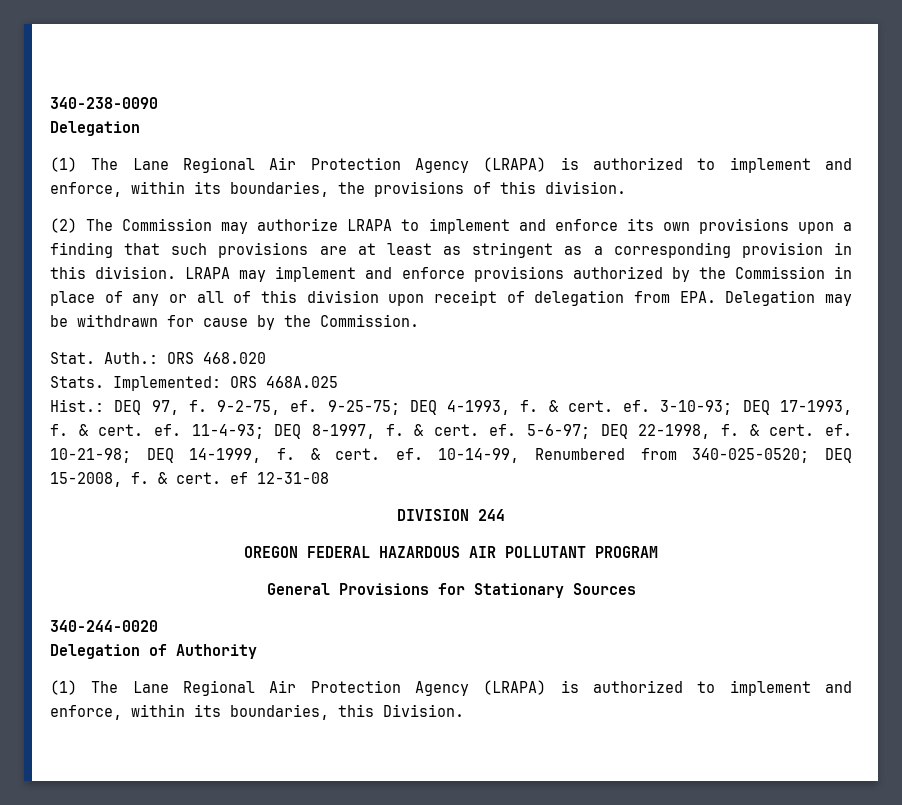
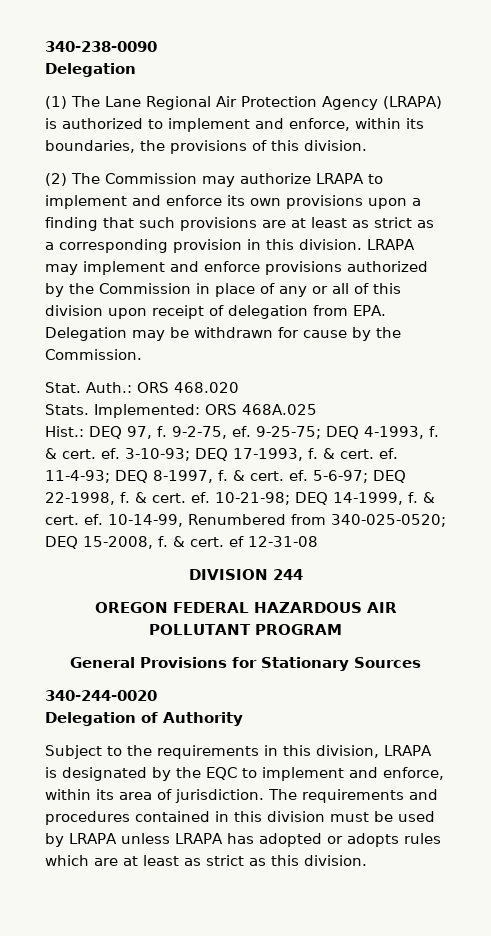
[472,242,554,258] stringent -> [374,217,412,228] strict
[50,680,853,696] [50,704,464,720] (1) The Lane Regional Air Protection Agency (LRAPA) is authorized to implement and enforce, within its boundaries, this Division. -> [45,745,432,759] [45,767,444,781] [45,789,438,803] [45,811,435,825] [45,833,441,847] [45,855,367,866] Subject to the requirements in this division, LRAPA is designated by the EQC to implement and enforce, within its area of jurisdiction. The requirements and procedures contained in this division must be used by LRAPA unless LRAPA has adopted or adopts rules which are at least as strict as this division.

